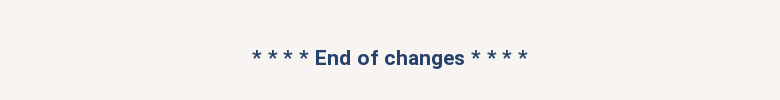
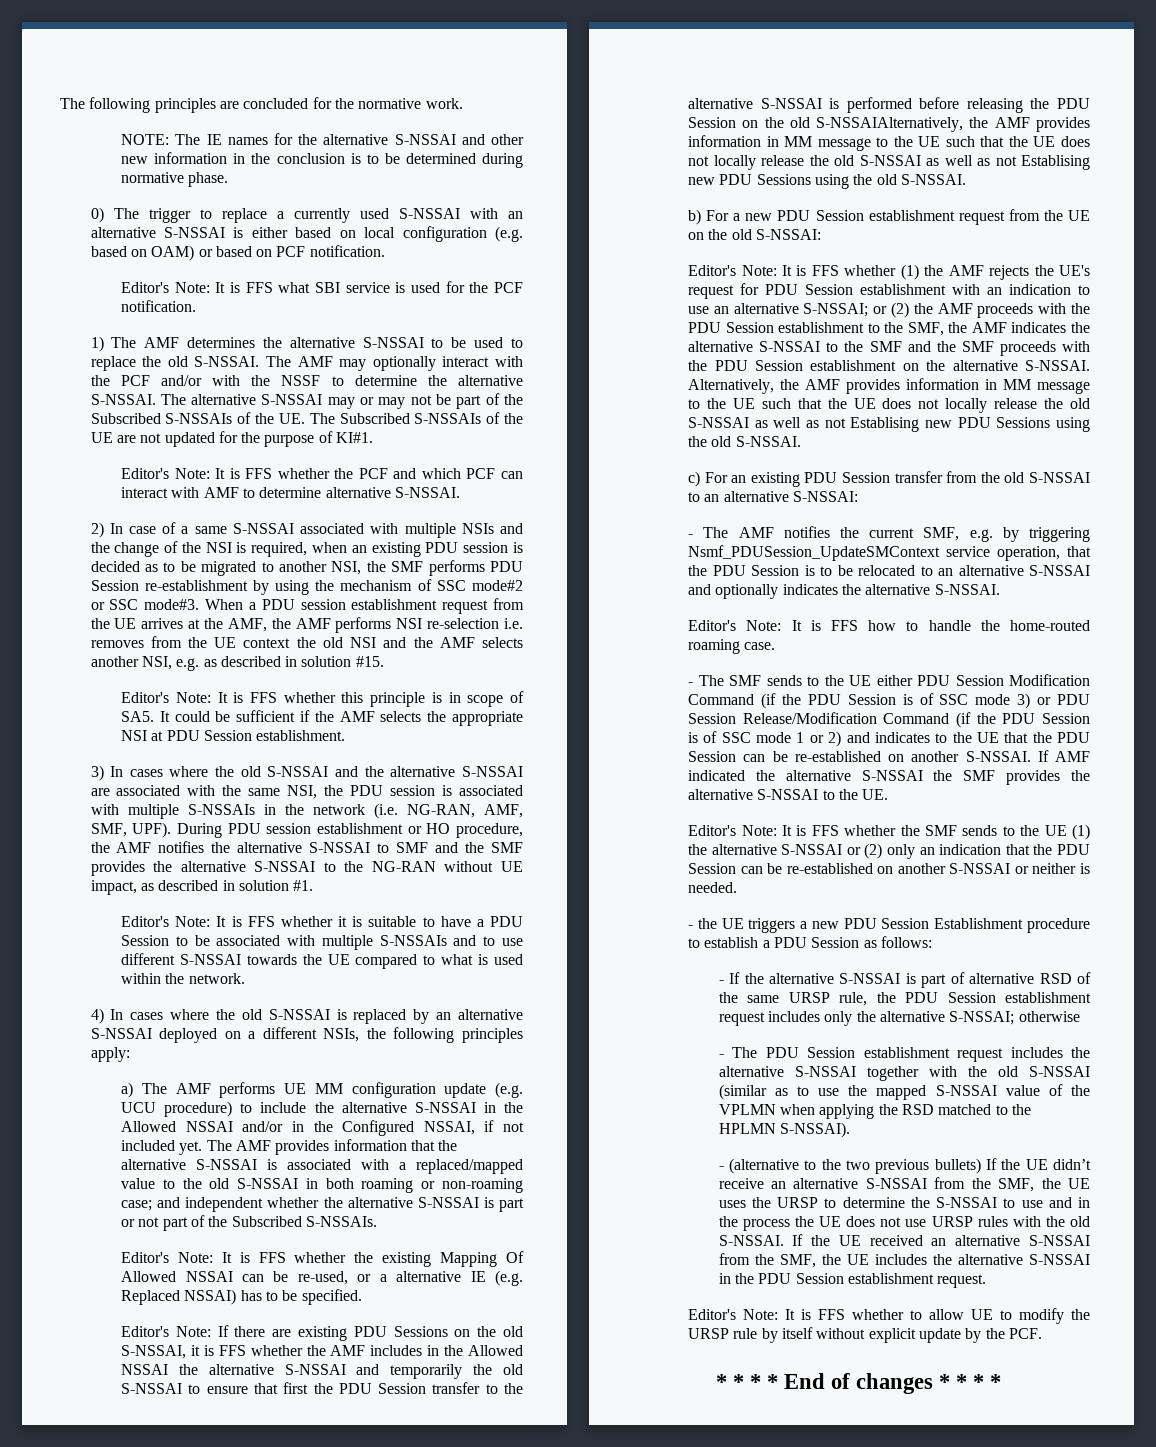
(252, 57) none -> [60,97,463,113] [121,133,525,145] [121,152,523,168] [121,172,229,187] [90,207,523,223] [90,226,524,242] [90,245,385,261] [121,281,523,293] [121,300,197,312] [90,336,523,352] [90,356,523,371] [90,375,524,386] [90,393,524,409] [90,412,523,424] [90,431,374,447] [121,468,523,479] [121,487,461,498] [90,522,523,538] [90,541,524,557] [90,560,523,576] [90,579,524,595] [90,598,524,614] [90,617,524,633] [90,636,523,648] [90,656,384,671] [121,691,524,707] [121,710,523,726] [121,730,346,741] [90,765,523,781] [90,785,524,799] [90,803,524,819] [90,822,524,838] [90,841,524,853] [90,861,524,876] [90,880,314,895] [121,916,523,927] [121,935,523,950] [121,953,523,969] [121,973,245,984] [90,1008,524,1024] [90,1027,524,1043] [90,1047,130,1062] [121,1082,523,1098] [121,1101,523,1117] [121,1120,524,1136] [121,1139,458,1155] [121,1159,523,1174] [121,1178,524,1193] [121,1197,524,1212] [121,1215,378,1231] [121,1251,524,1267] [121,1270,523,1286] [121,1289,362,1305] [121,1325,523,1341] [121,1345,524,1359] [121,1364,523,1379] [121,1382,523,1394] [688,97,1090,113] [688,117,1090,132] [688,135,1090,151] [688,155,1090,170] [688,174,967,189] [688,209,1090,225] [688,229,822,240] [688,264,1090,280] [688,283,1090,299] [688,302,1090,318] [688,322,1090,336] [688,341,1090,356] [688,360,1090,371] [688,378,1090,394] [688,398,1090,413] [688,417,1090,432] [688,436,801,447] [688,471,1090,487] [688,491,859,502] [688,526,1090,542] [688,545,1091,561] [688,565,1090,576] [688,584,1000,599] [688,620,1090,631] [688,639,776,654] [688,674,1090,686] [688,693,1090,709] [688,712,1090,728] [688,731,1090,747] [688,750,1090,762] [688,770,1090,785] [688,789,889,800] [688,824,1090,840] [688,843,1090,859] [688,863,1090,874] [688,882,738,893] [688,918,1090,933] [688,936,933,948] [718,972,1091,988] [718,992,1091,1006] [718,1011,1080,1026] [718,1047,1090,1062] [718,1066,1090,1081] [718,1084,1090,1100] [718,1104,1031,1119] [718,1122,850,1138] [718,1158,1091,1174] [718,1177,1090,1192] [718,1197,1090,1208] [718,1216,1090,1231] [718,1234,1090,1246] [718,1253,1090,1268] [718,1273,987,1288] [688,1308,1090,1324] [688,1327,1042,1343] The following principles are concluded for the normative work. // NOTE: The IE names for the alternative S-NSSAI and other new information in the conclusion is to be determined during normative phase. // 0) The trigger to replace a currently used S-NSSAI with an alternative S-NSSAI is either based on local configuration (e.g. based on OAM) or based on PCF notification. // Editor's Note: It is FFS what SBI service is used for the PCF notification. // 1) The AMF determines the alternative S-NSSAI to be used to replace the old S-NSSAI. The AMF may optionally interact with the PCF and/or with the NSSF to determine the alternative S-NSSAI. The alternative S-NSSAI may or may not be part of the Subscribed S-NSSAIs of the UE. The Subscribed S-NSSAIs of the UE are not updated for the purpose of KI#1. // Editor's Note: It is FFS whether the PCF and which PCF can interact with AMF to determine alternative S-NSSAI. // 2) In case of a same S-NSSAI associated with multiple NSIs and the change of the NSI is required, when an existing PDU session is decided as to be migrated to another NSI, the SMF performs PDU Session re-establishment by using the mechanism of SSC mode#2 or SSC mode#3. When a PDU session establishment request from the UE arrives at the AMF, the AMF performs NSI re-selection i.e. removes from the UE context the old NSI and the AMF selects another NSI, e.g. as described in solution #15. // Editor's Note: It is FFS whether this principle is in scope of SA5. It could be sufficient if the AMF selects the appropriate NSI at PDU Session establishment. // 3) In cases where the old S-NSSAI and the alternative S-NSSAI are associated with the same NSI, the PDU session is associated with multiple S-NSSAIs in the network (i.e. NG-RAN, AMF, SMF, UPF). During PDU session establishment or HO procedure, the AMF notifies the alternative S-NSSAI to SMF and the SMF provides the alternative S-NSSAI to the NG-RAN without UE impact, as described in solution #1. // Editor's Note: It is FFS whether it is suitable to have a PDU Session to be associated with multiple S-NSSAIs and to use different S-NSSAI towards the UE compared to what is used within the network. // 4) In cases where the old S-NSSAI is replaced by an alternative S-NSSAI deployed on a different NSIs, the following principles apply: // a) The AMF performs UE MM configuration update (e.g. UCU procedure) to include the alternative S-NSSAI in the Allowed NSSAI and/or in the Configured NSSAI, if not included yet. The AMF provides information that the alternative S-NSSAI is associated with a replaced/mapped value to the old S-NSSAI in both roaming or non-roaming case; and independent whether the alternative S-NSSAI is part or not part of the Subscribed S-NSSAIs. // Editor's Note: It is FFS whether the existing Mapping Of Allowed NSSAI can be re-used, or a alternative IE (e.g. Replaced NSSAI) has to be specified. // Editor's Note: If there are existing PDU Sessions on the old S-NSSAI, it is FFS whether the AMF includes in the Allowed NSSAI the alternative S-NSSAI and temporarily the old S-NSSAI to ensure that first the PDU Session transfer to the alternative S-NSSAI is performed before releasing the PDU Session on the old S-NSSAIAlternatively, the AMF provides information in MM message to the UE such that the UE does not locally release the old S-NSSAI as well as not Establising new PDU Sessions using the old S-NSSAI. // b) For a new PDU Session establishment request from the UE on the old S-NSSAI: // Editor's Note: It is FFS whether (1) the AMF rejects the UE's request for PDU Session establishment with an indication to use an alternative S-NSSAI; or (2) the AMF proceeds with the PDU Session establishment to the SMF, the AMF indicates the alternative S-NSSAI to the SMF and the SMF proceeds with the PDU Session establishment on the alternative S-NSSAI. Alternatively, the AMF provides information in MM message to the UE such that the UE does not locally release the old S-NSSAI as well as not Establising new PDU Sessions using the old S-NSSAI. // c) For an existing PDU Session transfer from the old S-NSSAI to an alternative S-NSSAI: // - The AMF notifies the current SMF, e.g. by triggering Nsmf_PDUSession_UpdateSMContext service operation, that the PDU Session is to be relocated to an alternative S-NSSAI and optionally indicates the alternative S-NSSAI. // Editor's Note: It is FFS how to handle the home-routed roaming case. // - The SMF sends to the UE either PDU Session Modification Command (if the PDU Session is of SSC mode 3) or PDU Session Release/Modification Command (if the PDU Session is of SSC mode 1 or 2) and indicates to the UE that the PDU Session can be re-established on another S-NSSAI. If AMF indicated the alternative S-NSSAI the SMF provides the alternative S-NSSAI to the UE. // Editor's Note: It is FFS whether the SMF sends to the UE (1) the alternative S-NSSAI or (2) only an indication that the PDU Session can be re-established on another S-NSSAI or neither is needed. // - the UE triggers a new PDU Session Establishment procedure to establish a PDU Session as follows: // - If the alternative S-NSSAI is part of alternative RSD of the same URSP rule, the PDU Session establishment request includes only the alternative S-NSSAI; otherwise // - The PDU Session establishment request includes the alternative S-NSSAI together with the old S-NSSAI (similar as to use the mapped S-NSSAI value of the VPLMN when applying the RSD matched to the HPLMN S-NSSAI). // - (alternative to the two previous bullets) If the UE didn’t receive an alternative S-NSSAI from the SMF, the UE uses the URSP to determine the S-NSSAI to use and in the process the UE does not use URSP rules with the old S-NSSAI. If the UE received an alternative S-NSSAI from the SMF, the UE includes the alternative S-NSSAI in the PDU Session establishment request. // Editor's Note: It is FFS whether to allow UE to modify the URSP rule by itself without explicit update by the PCF. //

